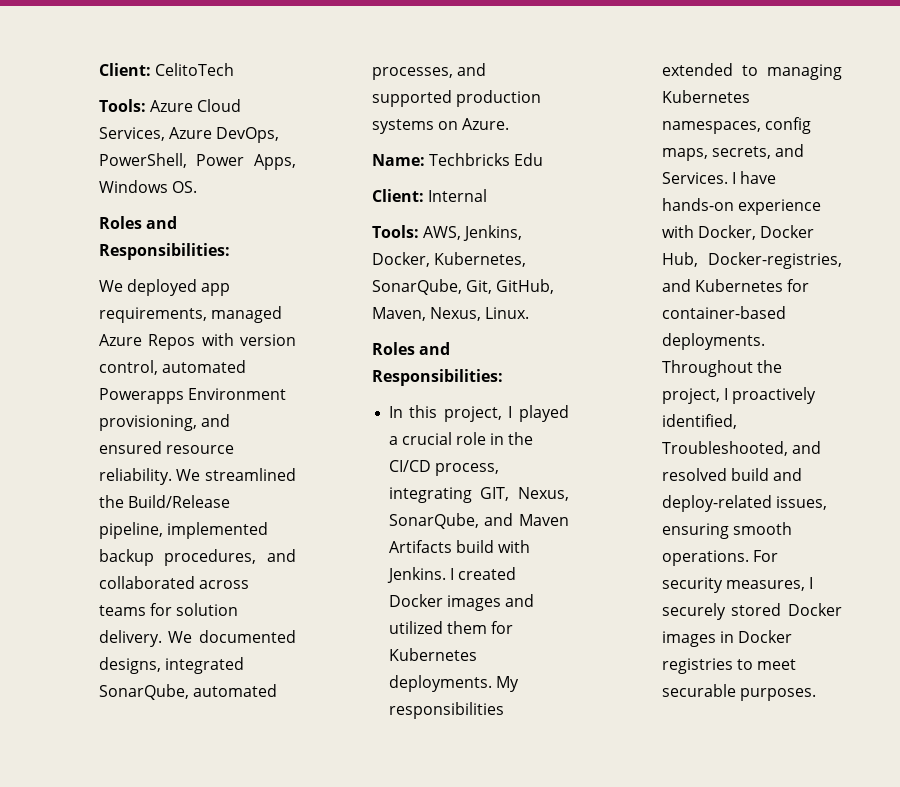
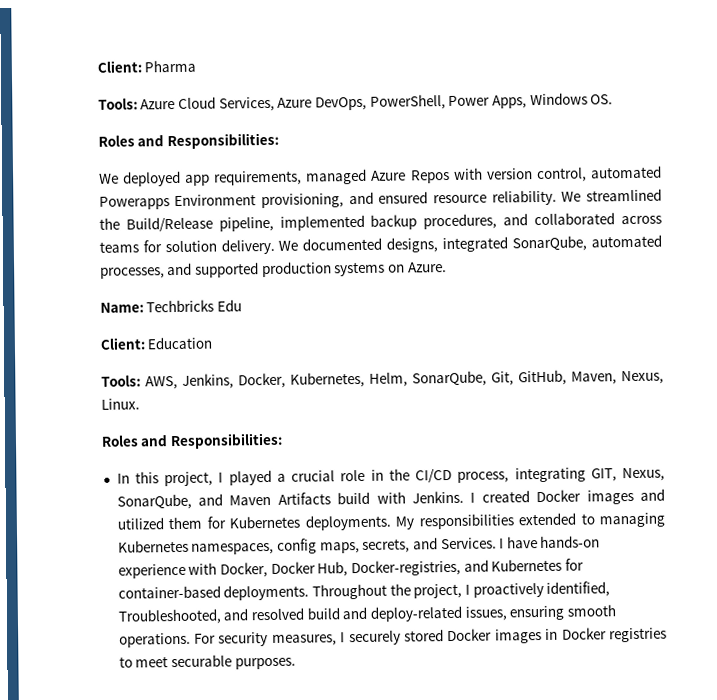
[98,63,234,76] Client: CelitoTech -> [96,59,197,73] Client: Pharma
[427,189,487,202] Internal -> [147,336,213,350] Education
(526, 259) none -> [368,372,408,387] Helm,

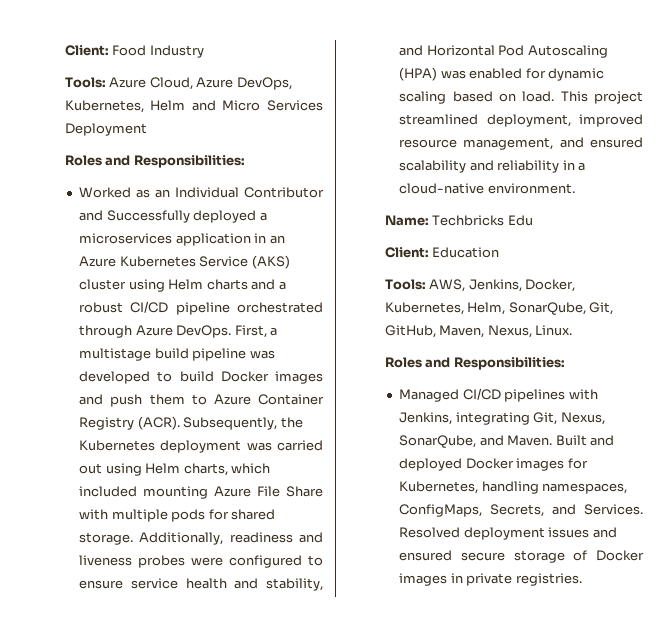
[96,59,197,73] Client: Pharma -> [64,45,204,58] Client: Food Industry
[178,92,614,112] [97,132,280,150] [98,165,662,187] [98,188,663,210] [98,212,663,233] [98,234,662,255] [99,261,447,279] Cloud Services, Azure DevOps, PowerShell, Power Apps, Windows OS. // Roles and Responsibilities: // We deployed app requirements, managed Azure Repos with version control, automated Powerapps Environment provisioning, and ensured resource reliability. We streamlined the Build/Release pipeline, implemented backup procedures, and collaborated across teams for solution delivery. We documented designs, integrated SonarQube, automated processes, and supported production systems on Azure. -> [149,77,292,90] [64,100,324,113] [64,123,147,136] [64,155,245,168] [79,187,324,198] [79,210,267,223] [79,233,285,246] [79,255,290,269] [79,279,286,292] [79,301,323,315] [79,325,278,338] [79,348,275,361] [79,371,323,384] [79,394,324,407] [79,416,303,430] [79,440,323,453] [79,463,271,476] [79,486,323,499] [79,509,276,522] [79,532,323,545] [79,555,323,568] [79,578,323,591] [399,45,608,58] [399,67,605,81] [399,91,643,104] [399,114,643,127] [399,137,643,150] [399,160,586,173] [399,183,575,194] Cloud, Azure DevOps, Kubernetes, Helm and Micro Services Deployment // Roles and Responsibilities: // Worked as an Individual Contributor and Successfully deployed a microservices application in an Azure Kubernetes Service (AKS) cluster using Helm charts and a robust CI/CD pipeline orchestrated through Azure DevOps. First, a multistage build pipeline was developed to build Docker images and push them to Azure Container Registry (ACR). Subsequently, the Kubernetes deployment was carried out using Helm charts, which included mounting Azure File Share with multiple pods for shared storage. Additionally, readiness and liveness probes were configured to ensure service health and stability, and Horizontal Pod Autoscaling (HPA) was enabled for dynamic scaling based on load. This project streamlined deployment, improved resource management, and ensured scalability and reliability in a cloud-native environment.
[116,467,666,487] [116,488,666,510] [116,512,666,531] [117,535,601,555] [117,558,584,579] [117,581,611,601] [117,604,616,625] [118,627,668,648] [118,654,296,670] In this project, I played a crucial role in the CI/CD process, integrating GIT, Nexus, SonarQube, and Maven Artifacts build with Jenkins. I created Docker images and utilized them for Kubernetes deployments. My responsibilities extended to managing Kubernetes namespaces, config maps, secrets, and Services. I have hands-on experience with Docker, Docker Hub, Docker-registries, and Kubernetes for container-based deployments. Throughout the project, I proactively identified, Troubleshooted, and resolved build and deploy-related issues, ensuring smooth operations. For security measures, I securely stored Docker images in Docker registries to meet securable purposes. -> [399,388,598,402] [399,412,605,425] [399,435,615,448] [399,458,588,471] [399,481,628,494] [399,504,643,517] [399,527,617,540] [399,550,644,563] [399,573,582,586] Managed CI/CD pipelines with Jenkins, integrating Git, Nexus, SonarQube, and Maven. Built and deployed Docker images for Kubernetes, handling namespaces, ConfigMaps, Secrets, and Services. Resolved deployment issues and ensured secure storage of Docker images in private registries.

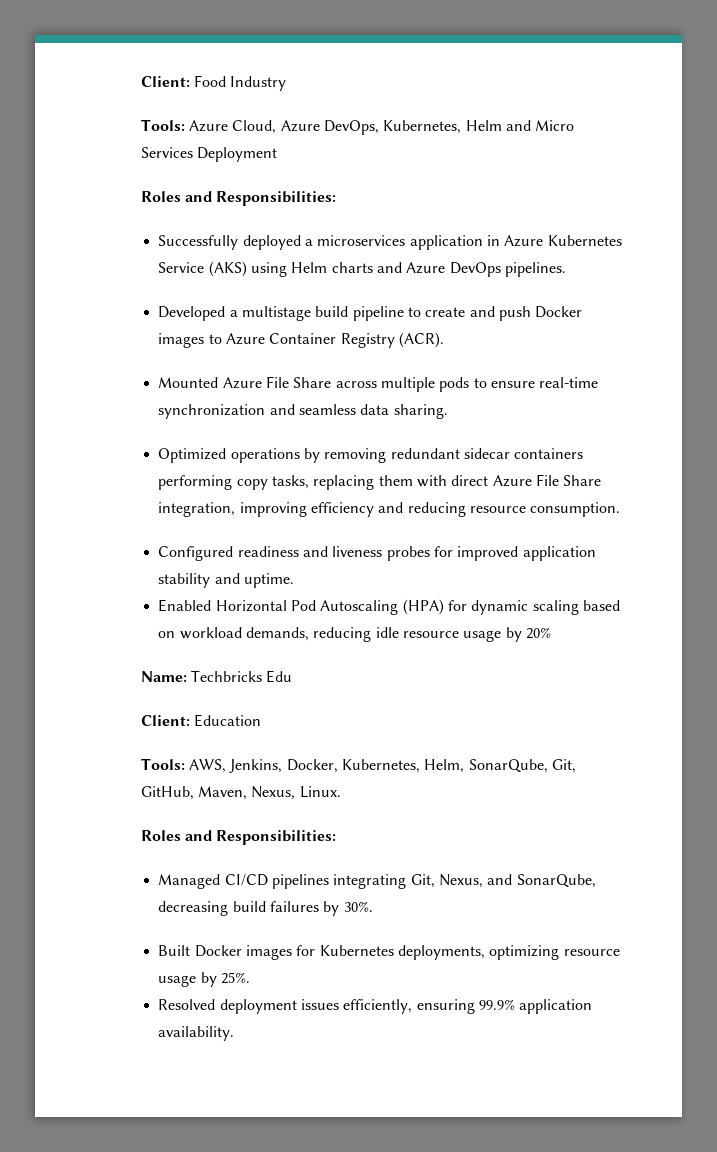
[79,187,324,198] [79,210,104,221] Worked as an Individual Contributor and -> (337, 198) none
[269,235,285,244] an -> (501, 240) none
[79,279,127,290] cluster -> (247, 269) none
[278,281,286,290] [79,301,323,315] [79,325,278,338] [79,348,275,361] [79,371,323,384] [79,394,185,407] a robust CI/CD pipeline orchestrated through Azure DevOps. First, a multistage build pipeline was developed to build Docker images and push them -> [406,262,566,277] [158,306,583,321] [158,333,205,348] Azure DevOps pipelines. // Developed a multistage build pipeline to create and push Docker images
[183,417,303,430] [79,440,323,453] [79,463,271,476] [79,486,323,499] [79,509,109,520] Subsequently, the Kubernetes deployment was carried out using Helm charts, which included mounting Azure File Share with -> [158,376,377,389] // Mounted Azure File Share across
[208,509,276,520] [79,532,323,545] [79,555,323,568] [79,578,323,591] [399,45,424,56] for shared storage. Additionally, readiness and liveness probes were configured to ensure service health and stability, and -> [473,377,599,388] [158,404,448,419] [158,448,584,463] [158,474,602,490] [158,502,621,517] [158,546,596,561] [158,573,295,588] [158,599,212,612] to ensure real-time synchronization and seamless data sharing. // Optimized operations by removing redundant sidecar containers performing copy tasks, replacing them with direct Azure File Share integration, improving efficiency and reducing resource consumption. // Configured readiness and liveness probes for improved application stability and uptime. // Enabled
[440,68,523,79] was enabled -> (444, 607) none
[522,91,643,104] [399,114,643,127] [399,137,643,150] [399,160,586,173] [399,183,575,194] load. This project streamlined deployment, improved resource management, and ensured scalability and reliability in a cloud-native environment. -> [179,627,551,642] workload demands, reducing idle resource usage by 20%
[568,389,598,400] [399,412,453,425] with Jenkins, -> (330, 881) none
[399,435,615,448] [399,458,588,471] [399,481,628,494] [399,504,643,517] [399,527,617,540] [399,550,644,563] [399,573,582,586] SonarQube, and Maven. Built and deployed Docker images for Kubernetes, handling namespaces, ConfigMaps, Secrets, and Services. Resolved deployment issues and ensured secure storage of Docker images in private registries. -> [487,874,596,888] [158,901,373,916] [158,945,620,960] [158,972,251,987] [158,999,593,1014] [158,1026,235,1041] and SonarQube, decreasing build failures by 30%. // Built Docker images for Kubernetes deployments, optimizing resource usage by 25%. // Resolved deployment issues efficiently, ensuring 99.9% application availability.

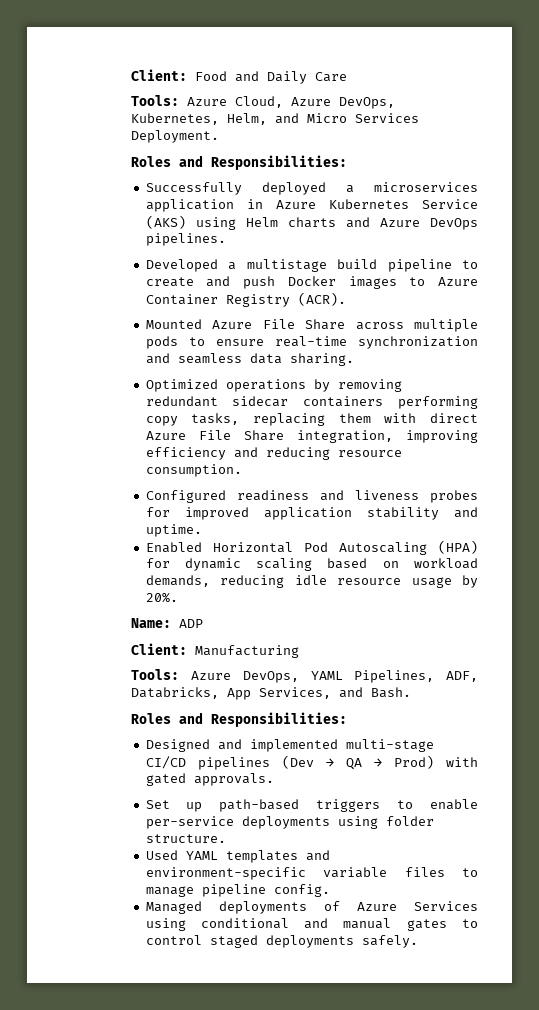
[230,76,287,91] Industry -> [235,71,348,84] and Daily Care
[465,120,502,131] Helm -> [227,113,268,125] Helm,
[197,147,278,162] Deployment -> [131,130,220,143] Deployment.
[525,627,551,639] 20% -> [145,592,178,603] 20%.
[191,670,293,683] [140,714,262,727] [140,758,577,773] [140,786,341,800] [140,830,337,845] [158,874,596,889] [158,901,373,916] [158,945,620,960] [158,972,251,987] [158,999,593,1014] [158,1026,235,1041] Techbricks Edu // Client: Education // Tools: AWS, Jenkins, Docker, Kubernetes, Helm, SonarQube, Git, GitHub, Maven, Nexus, Linux. // Roles and Responsibilities: // Managed CI/CD pipelines integrating Git, Nexus, and SonarQube, decreasing build failures by 30%. // Built Docker images for Kubernetes deployments, optimizing resource usage by 25%. // Resolved deployment issues efficiently, ensuring 99.9% application availability. -> [179,619,204,628] [131,643,300,658] [131,669,478,683] [131,687,412,700] [131,712,348,727] [145,739,434,752] [145,755,478,770] [145,773,274,786] [145,799,478,812] [145,816,434,829] [145,834,226,843] [145,850,330,863] [145,867,479,880] [145,884,330,897] [145,901,479,914] [145,918,479,931] [145,935,418,948] ADP // Client: Manufacturing // Tools: Azure DevOps, YAML Pipelines, ADF, Databricks, App Services, and Bash. // Roles and Responsibilities: // Designed and implemented multi-stage CI/CD pipelines (Dev → QA → Prod) with gated approvals. // Set up path-based triggers to enable per-service deployments using folder structure. // Used YAML templates and environment-specific variable files to manage pipeline config. // Managed deployments of Azure Services using conditional and manual gates to control staged deployments safely.

